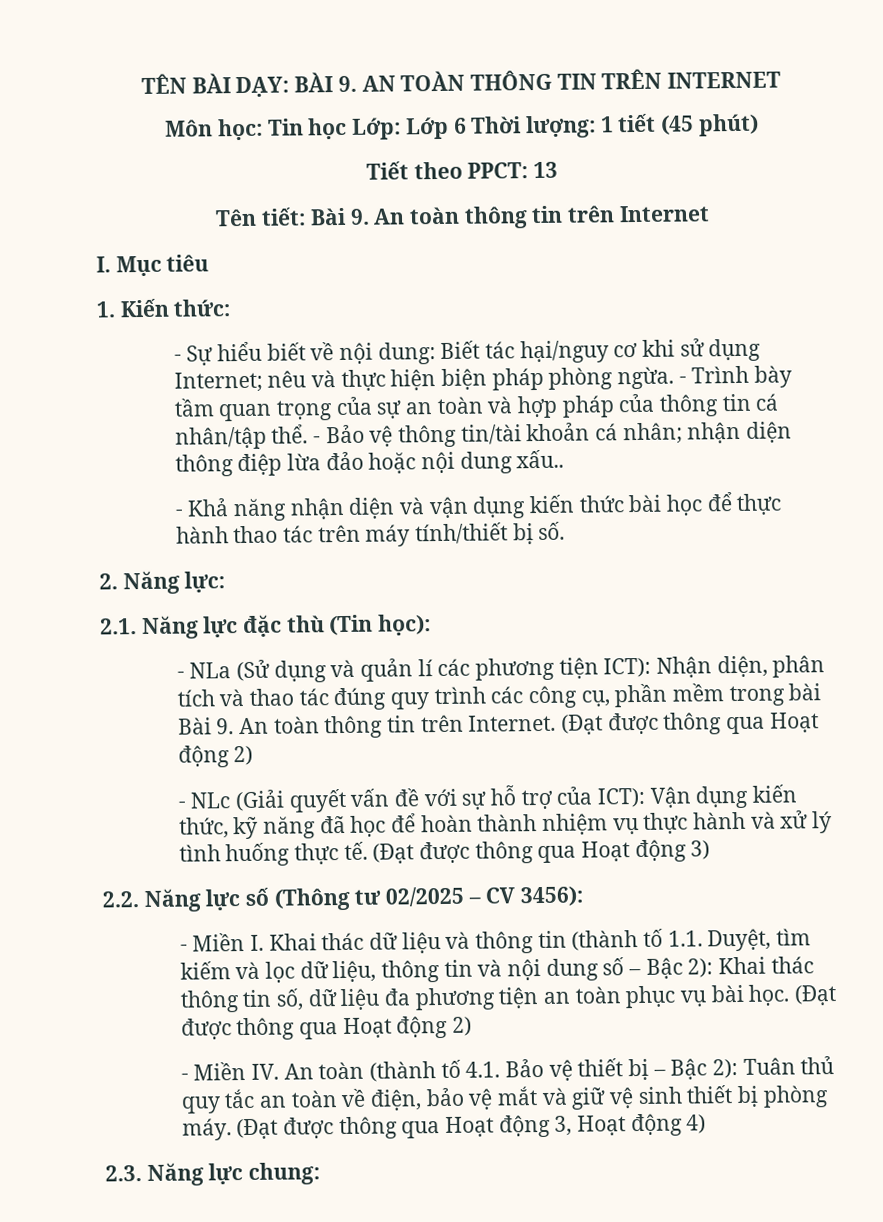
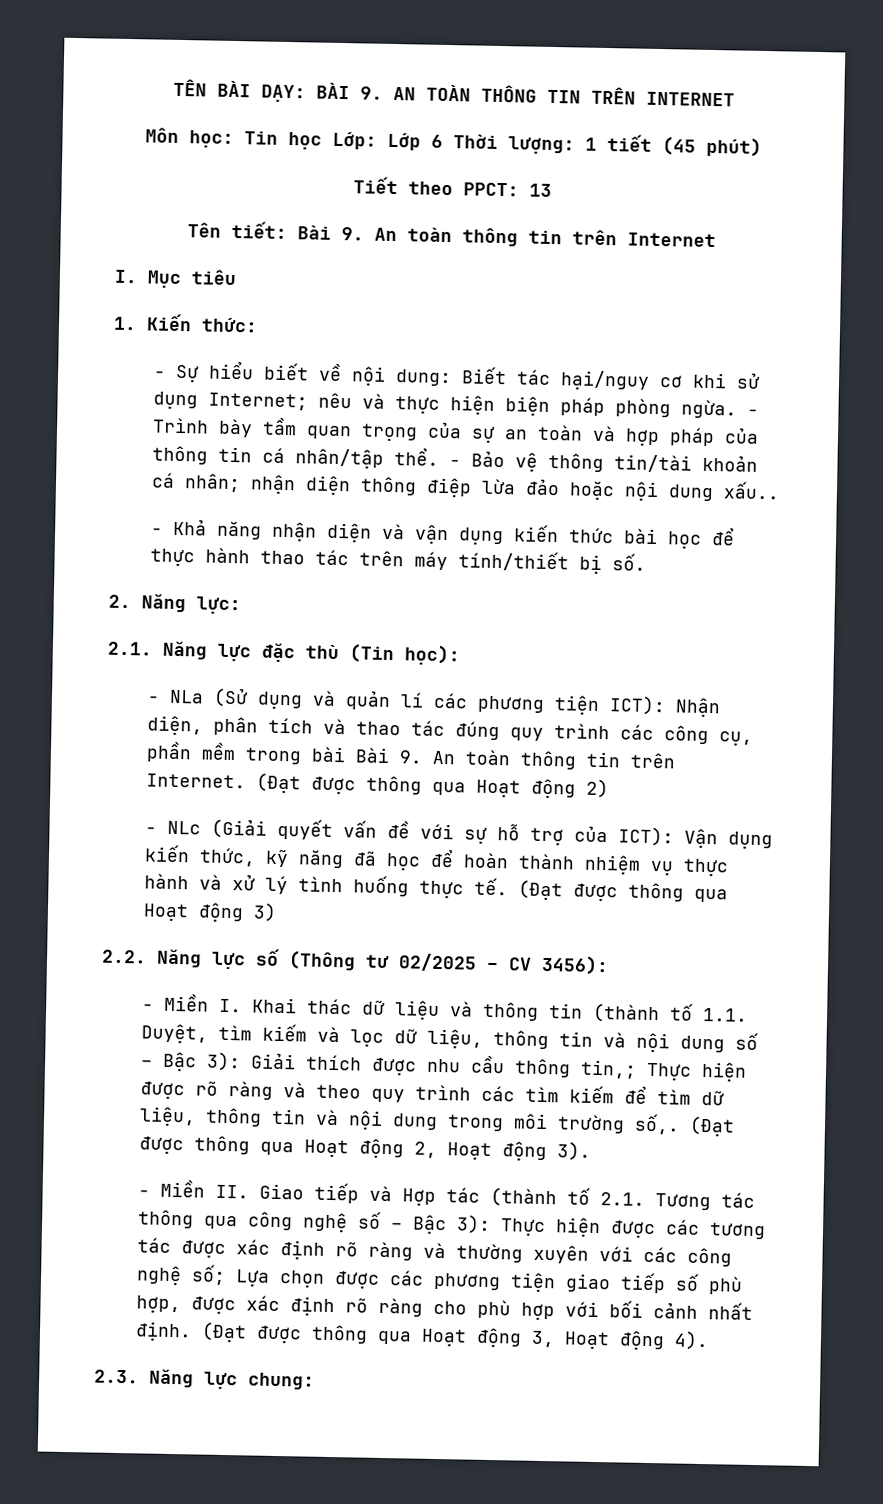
[687,956,814,978] [179,984,837,1013] [180,1015,472,1041] [180,1056,835,1082] [180,1085,829,1114] [181,1118,232,1141] 2): Khai thác thông tin số, dữ liệu đa phương tiện an toàn phục vụ bài học. (Đạt được thông qua Hoạt động 2) // - Miền IV. An toàn (thành tố 4.1. Bảo vệ thiết bị – Bậc 2): Tuân thủ quy tắc an toàn về điện, bảo vệ mắt và giữ vệ sinh thiết bị phòng máy. -> [205,1051,747,1082] [139,1081,724,1106] [138,1106,735,1137] [138,1135,591,1162] [137,1179,755,1211] [136,1209,766,1240] [136,1237,732,1267] [135,1264,743,1295] [135,1295,753,1321] [134,1321,192,1342] 3): Giải thích được nhu cầu thông tin,; Thực hiện được rõ ràng và theo quy trình các tìm kiếm để tìm dữ liệu, thông tin và nội dung trong môi trường số,. (Đạt được thông qua Hoạt động 2, Hoạt động 3). // - Miền II. Giao tiếp và Hợp tác (thành tố 2.1. Tương tác thông qua công nghệ số – Bậc 3): Thực hiện được các tương tác được xác định rõ ràng và thường xuyên với các công nghệ số; Lựa chọn được các phương tiện giao tiếp số phù hợp, được xác định rõ ràng cho phù hợp với bối cảnh nhất định.
[686,1114,707,1134] 4) -> [673,1330,709,1351] 4).

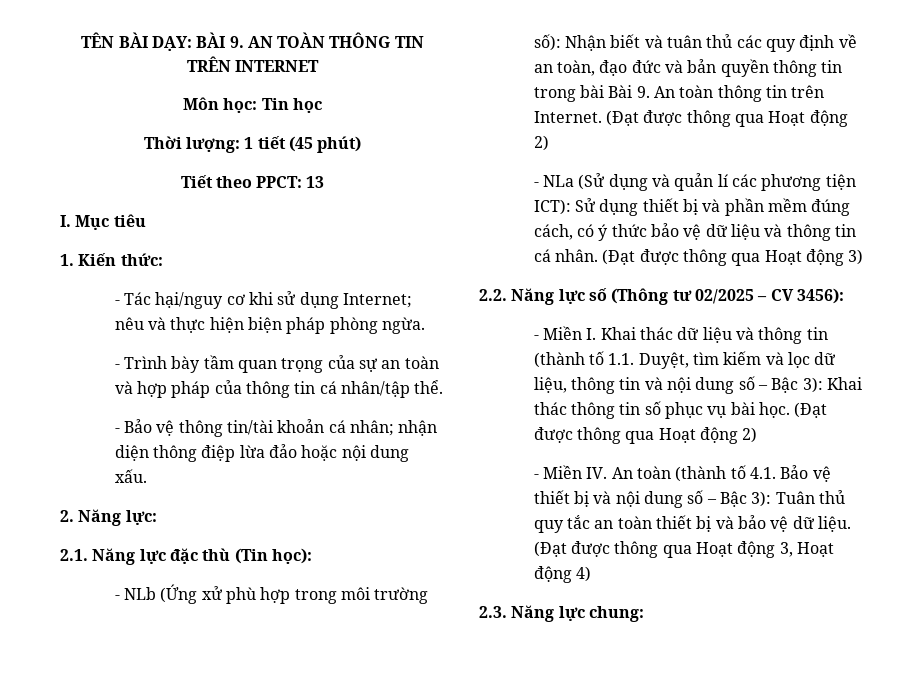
[331,131,443,151] Lớp: Lớp 6 -> (322, 105) //
[186,220,716,248] // Tên tiết: Bài 9. An toàn thông tin trên Internet -> (325, 182) none
[174,360,551,387] Sự hiểu biết về nội dung: Biết tác -> [124,292,152,305] Tác
(737, 409) none -> (425, 325) //
(439, 456) none -> (444, 387) //
[722,481,780,500] [150,518,735,549] [149,547,646,574] xấu.. // - Khả năng nhận diện và vận dụng kiến thức bài học để thực hành thao tác trên máy tính/thiết bị số. -> [114,469,147,483] xấu.
[168,687,721,718] [146,715,753,746] [145,741,236,763] NLa (Sử dụng và quản lí các phương tiện ICT): Nhận diện, phân tích và thao tác đúng quy trình các công cụ, phần mềm -> [124,584,429,604] [533,34,857,52] [533,59,843,77] NLb (Ứng xử phù hợp trong môi trường số): Nhận biết và tuân thủ các quy định về an toàn, đạo đức và bản quyền thông tin
[166,818,773,850] [143,844,729,877] [143,873,508,899] NLc (Giải quyết vấn đề với sự hỗ trợ của ICT): Vận dụng kiến thức, kỹ năng đã học để hoàn thành nhiệm vụ thực hành và xử lý tình huống thực tế. -> [543,173,856,191] [533,198,851,216] [533,223,856,241] [533,249,599,262] NLa (Sử dụng và quản lí các phương tiện ICT): Sử dụng thiết bị và phần mềm đúng cách, có ý thức bảo vệ dữ liệu và thông tin cá nhân.
[250,1052,747,1082] [139,1081,724,1106] [138,1106,735,1137] [138,1135,591,1162] [137,1179,755,1211] [136,1209,766,1240] [136,1237,732,1267] [135,1264,743,1295] [135,1295,753,1321] [134,1321,192,1342] Giải thích được nhu cầu thông tin,; Thực hiện được rõ ràng và theo quy trình các tìm kiếm để tìm dữ liệu, thông tin và nội dung trong môi trường số,. (Đạt được thông qua Hoạt động 2, Hoạt động 3). // - Miền II. Giao tiếp và Hợp tác (thành tố 2.1. Tương tác thông qua công nghệ số – Bậc 3): Thực hiện được các tương tác được xác định rõ ràng và thường xuyên với các công nghệ số; Lựa chọn được các phương tiện giao tiếp số phù hợp, được xác định rõ ràng cho phù hợp với bối cảnh nhất định. -> [826,377,862,390] [533,401,828,419] [533,427,758,444] [533,465,831,482] [533,490,845,508] [533,515,851,533] Khai thác thông tin số phục vụ bài học. (Đạt được thông qua Hoạt động 2) // - Miền IV. An toàn (thành tố 4.1. Bảo vệ thiết bị và nội dung số – Bậc 3): Tuân thủ quy tắc an toàn thiết bị và bảo vệ dữ liệu.
[673,1330,709,1351] 4). -> [576,566,592,582] 4)

